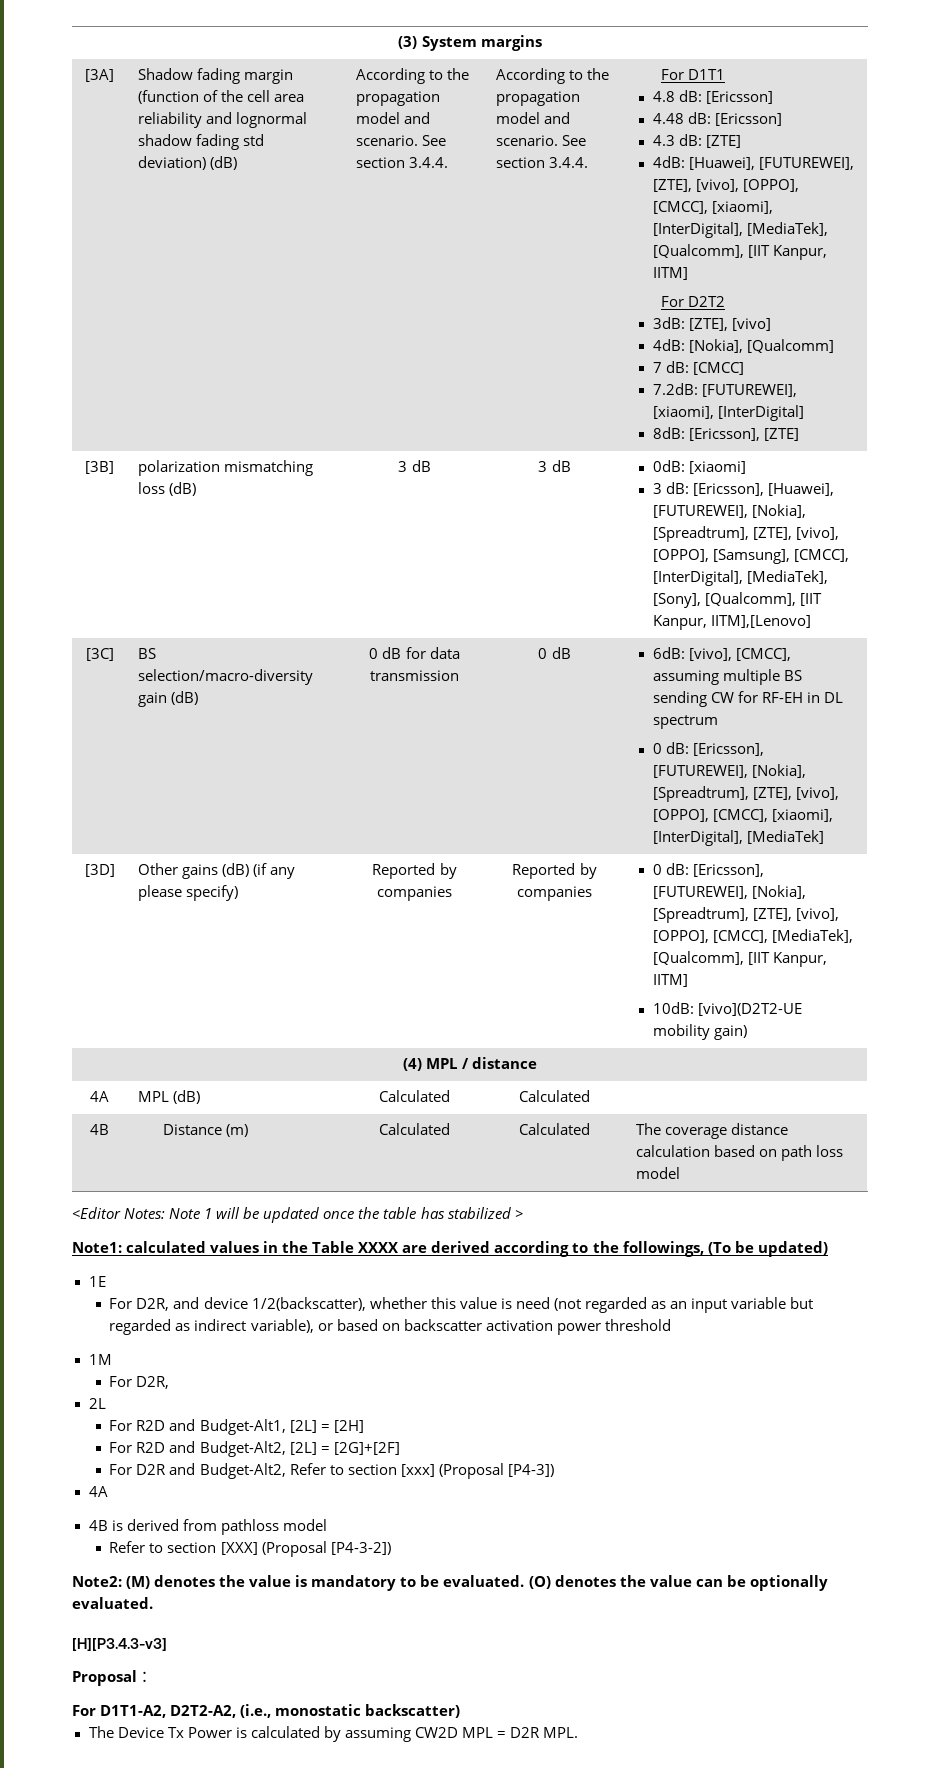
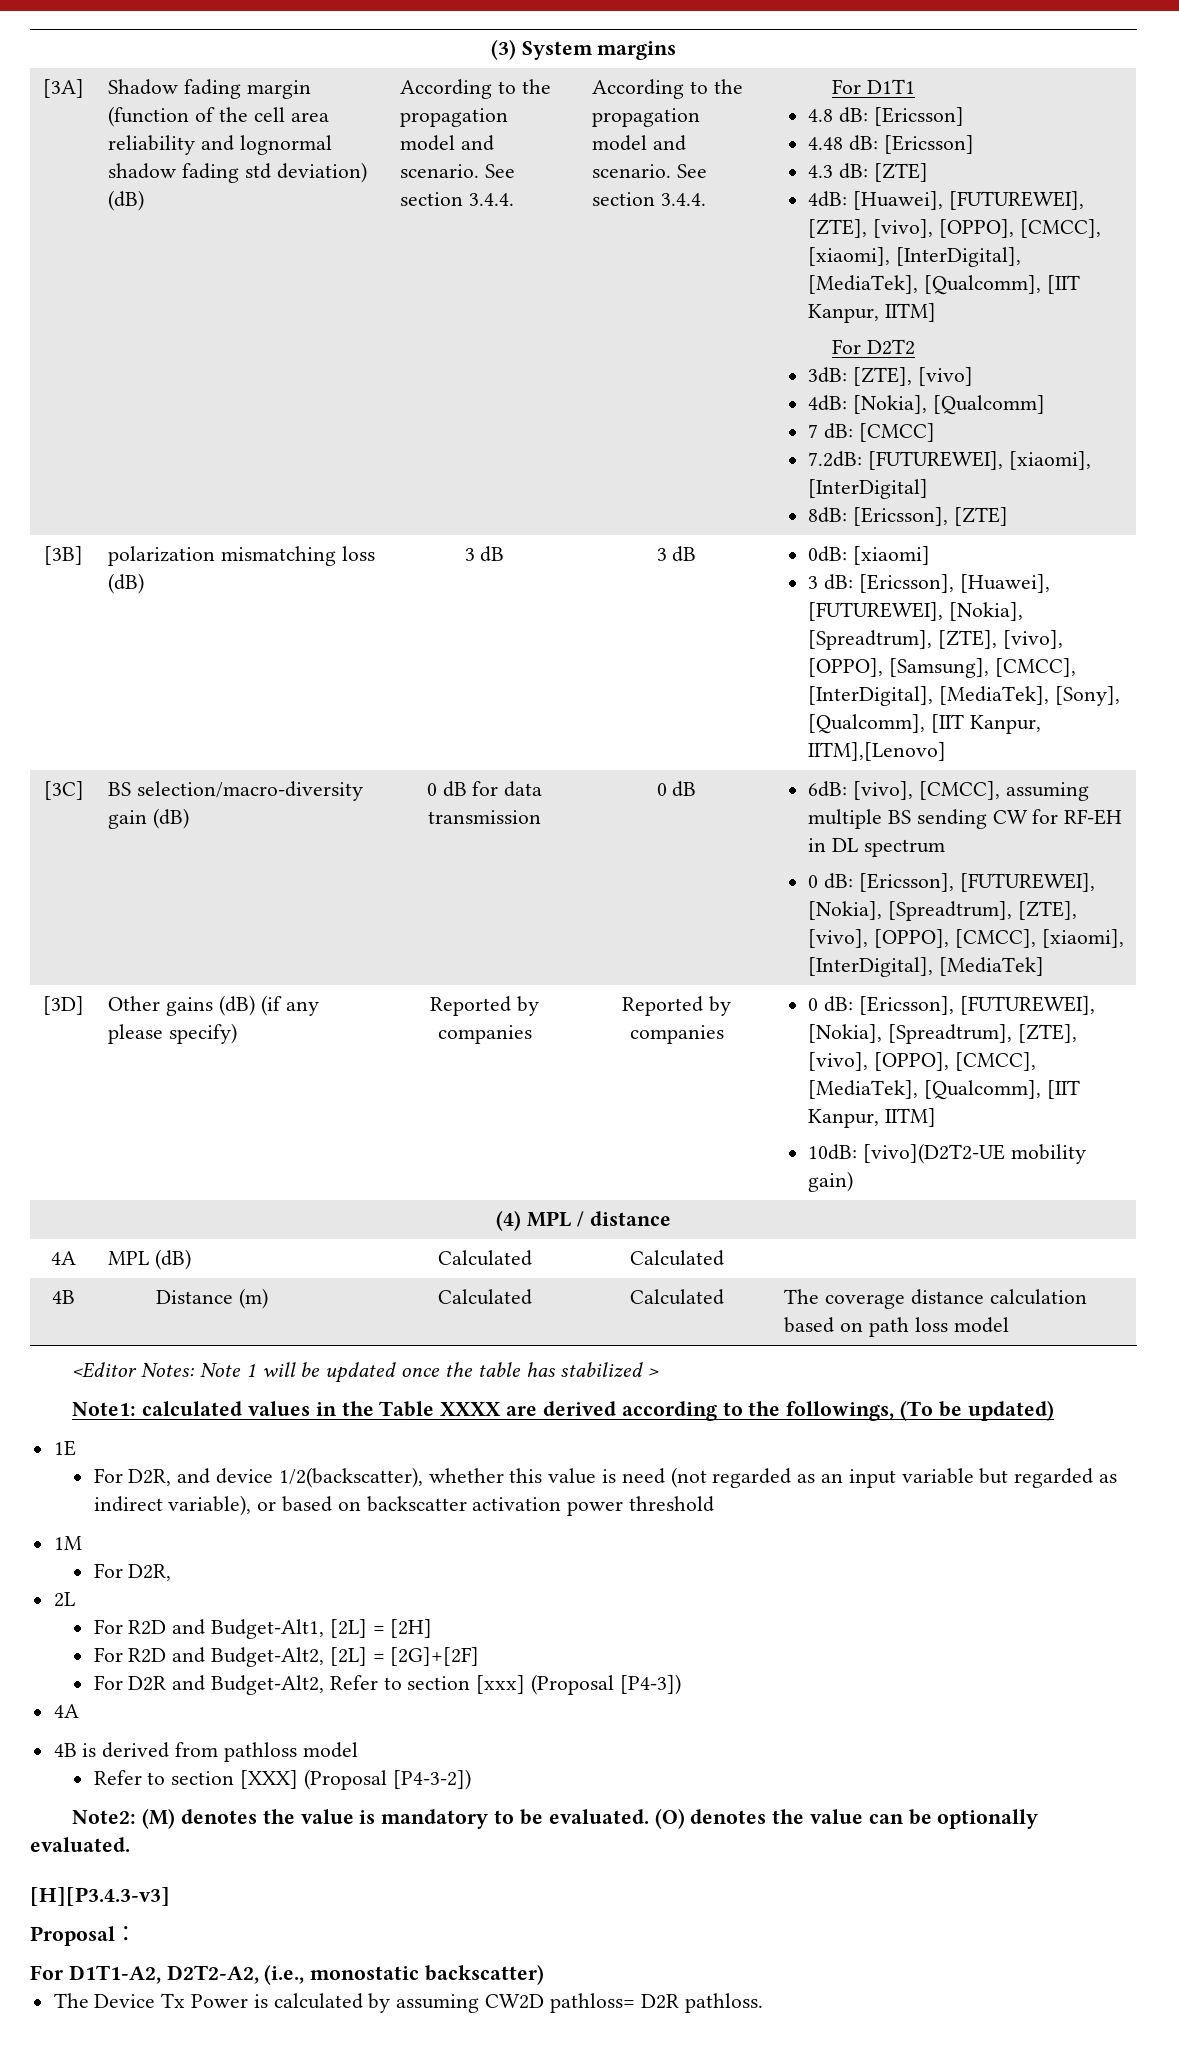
[461,1727,579,1738] MPL = D2R MPL. -> [549,1993,763,2013] pathloss= D2R pathloss.

